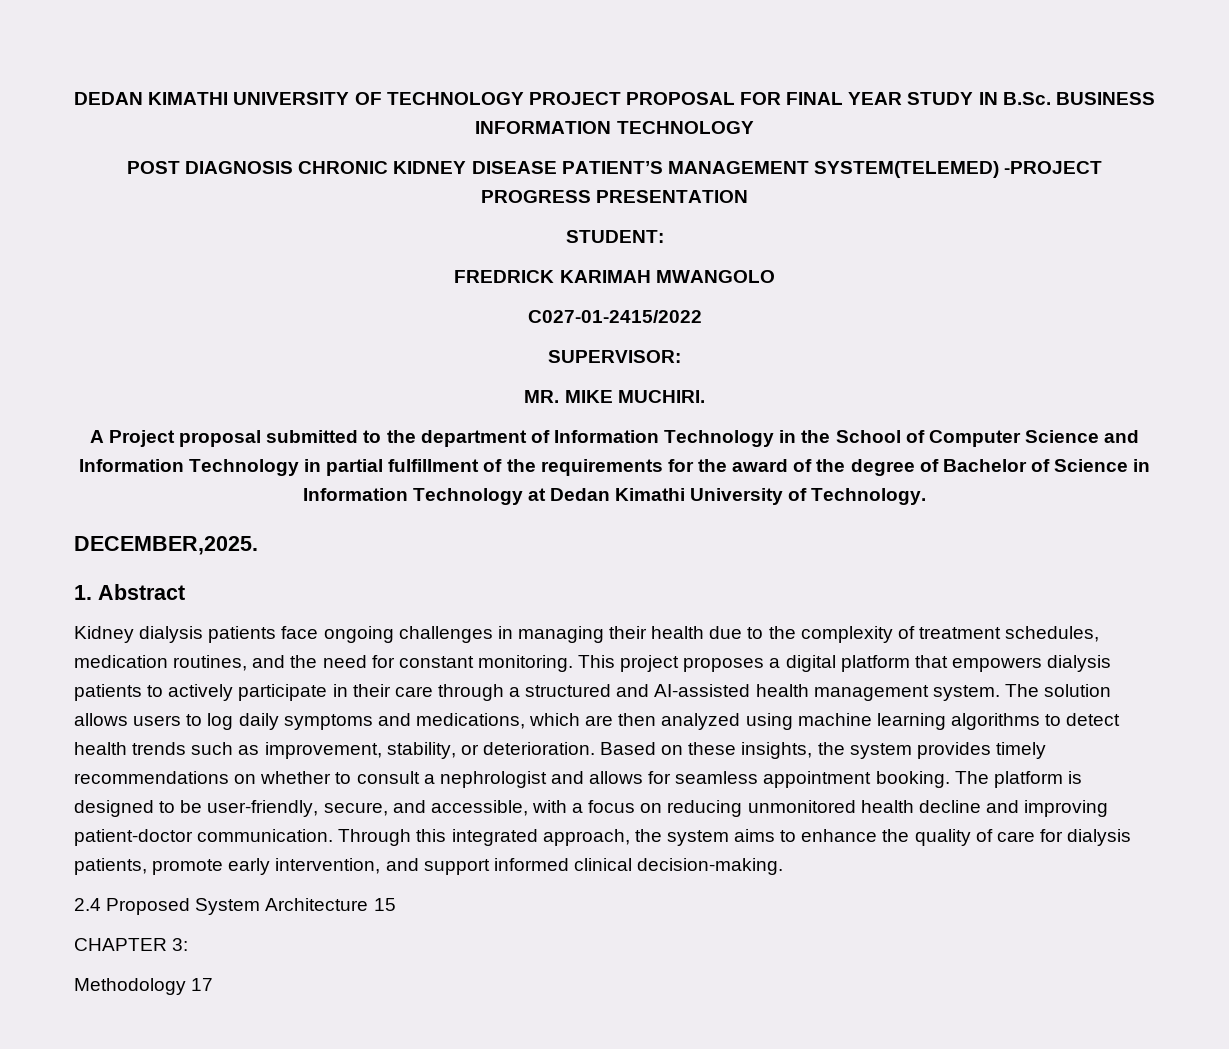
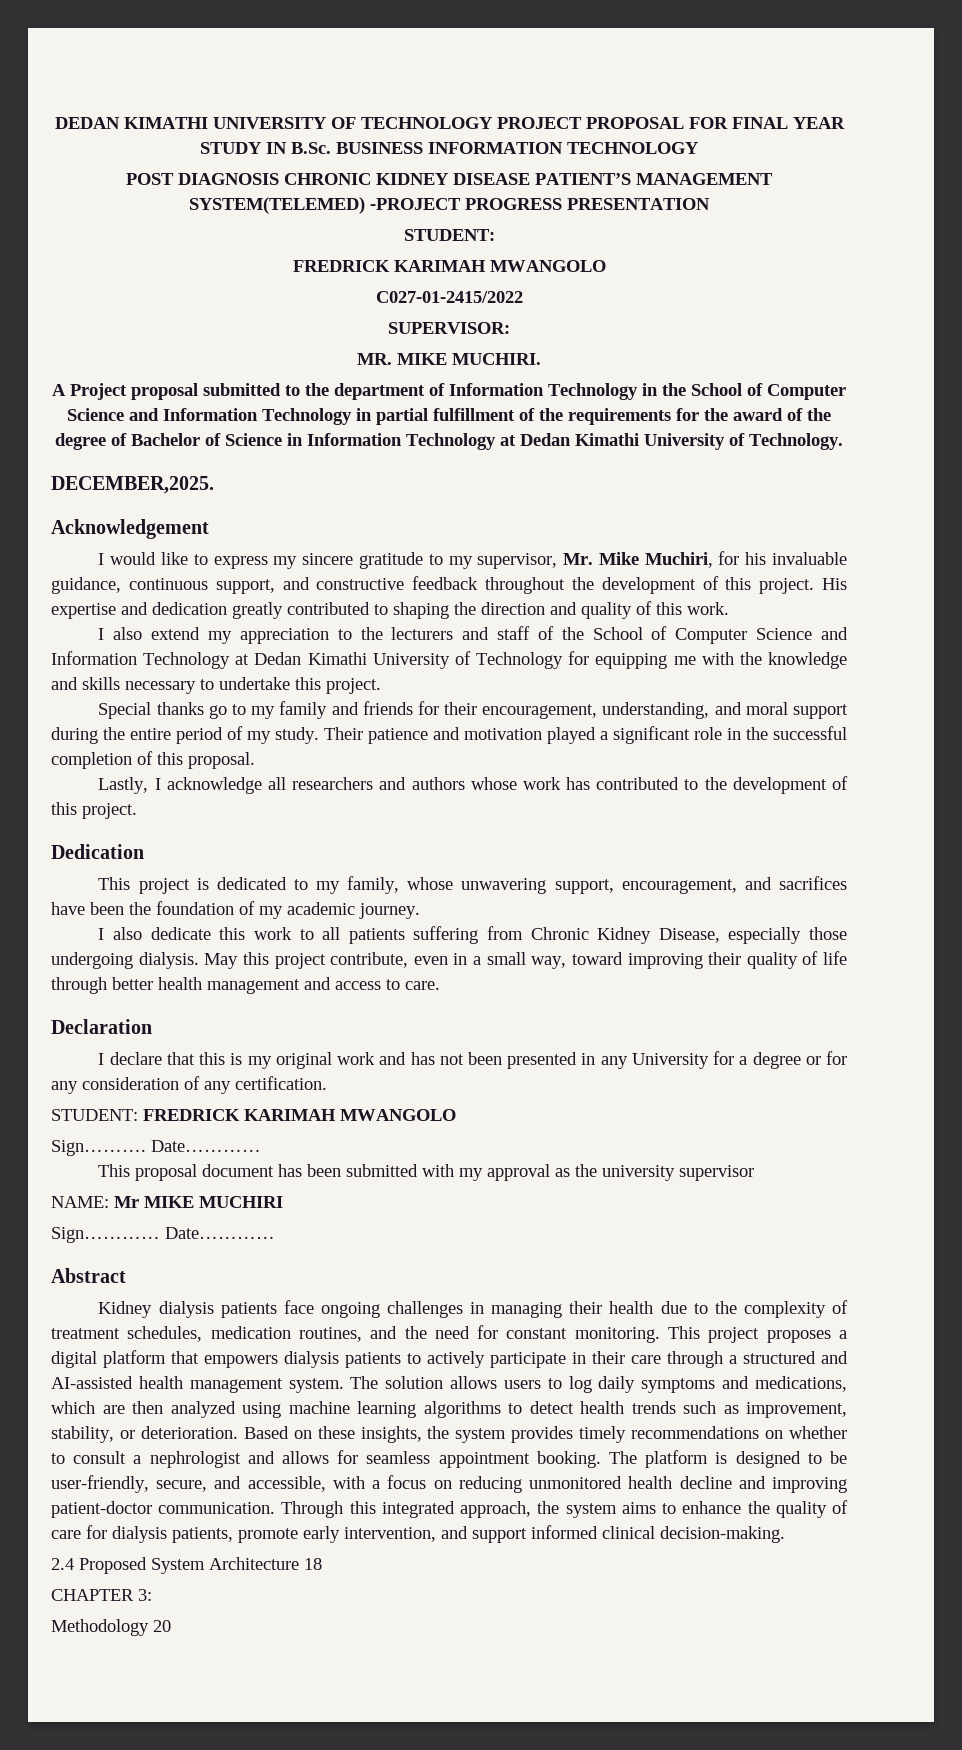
[74,585,92,600] 1. -> [51,519,209,539] [98,551,848,569] [51,576,848,594] [51,601,729,619] [98,626,849,644] [51,651,848,669] [51,677,381,694] [98,701,849,719] [51,726,847,744] [51,751,255,769] [98,776,849,794] [51,802,137,819] [51,844,144,859] [98,876,847,894] [51,901,420,919] [98,926,847,944] [51,951,847,969] [51,977,440,994] [51,1019,152,1034] [98,1051,848,1069] [51,1076,327,1094] [51,1109,456,1121] [51,1140,261,1156] [98,1164,755,1181] [51,1196,283,1208] [51,1227,275,1243] Acknowledgement // I would like to express my sincere gratitude to my supervisor, Mr. Mike Muchiri, for his invaluable guidance, continuous support, and constructive feedback throughout the development of this project. His expertise and dedication greatly contributed to shaping the direction and quality of this work. // I also extend my appreciation to the lecturers and staff of the School of Computer Science and Information Technology at Dedan Kimathi University of Technology for equipping me with the knowledge and skills necessary to undertake this project. // Special thanks go to my family and friends for their encouragement, understanding, and moral support during the entire period of my study. Their patience and motivation played a significant role in the successful completion of this proposal. // Lastly, I acknowledge all researchers and authors whose work has contributed to the development of this project. // Dedication // This project is dedicated to my family, whose unwavering support, encouragement, and sacrifices have been the foundation of my academic journey. // I also dedicate this work to all patients suffering from Chronic Kidney Disease, especially those undergoing dialysis. May this project contribute, even in a small way, toward improving their quality of life through better health management and access to care. // Declaration // I declare that this is my original work and has not been presented in any University for a degree or for any consideration of any certification. // STUDENT: FREDRICK KARIMAH MWANGOLO // Sign………. Date………… // This proposal document has been submitted with my approval as the university supervisor // NAME: Mr MIKE MUCHIRI // Sign………… Date………… //
[373,898,396,911] 15 -> [304,1558,322,1570] 18
[191,978,214,991] 17 -> [153,1620,171,1632] 20

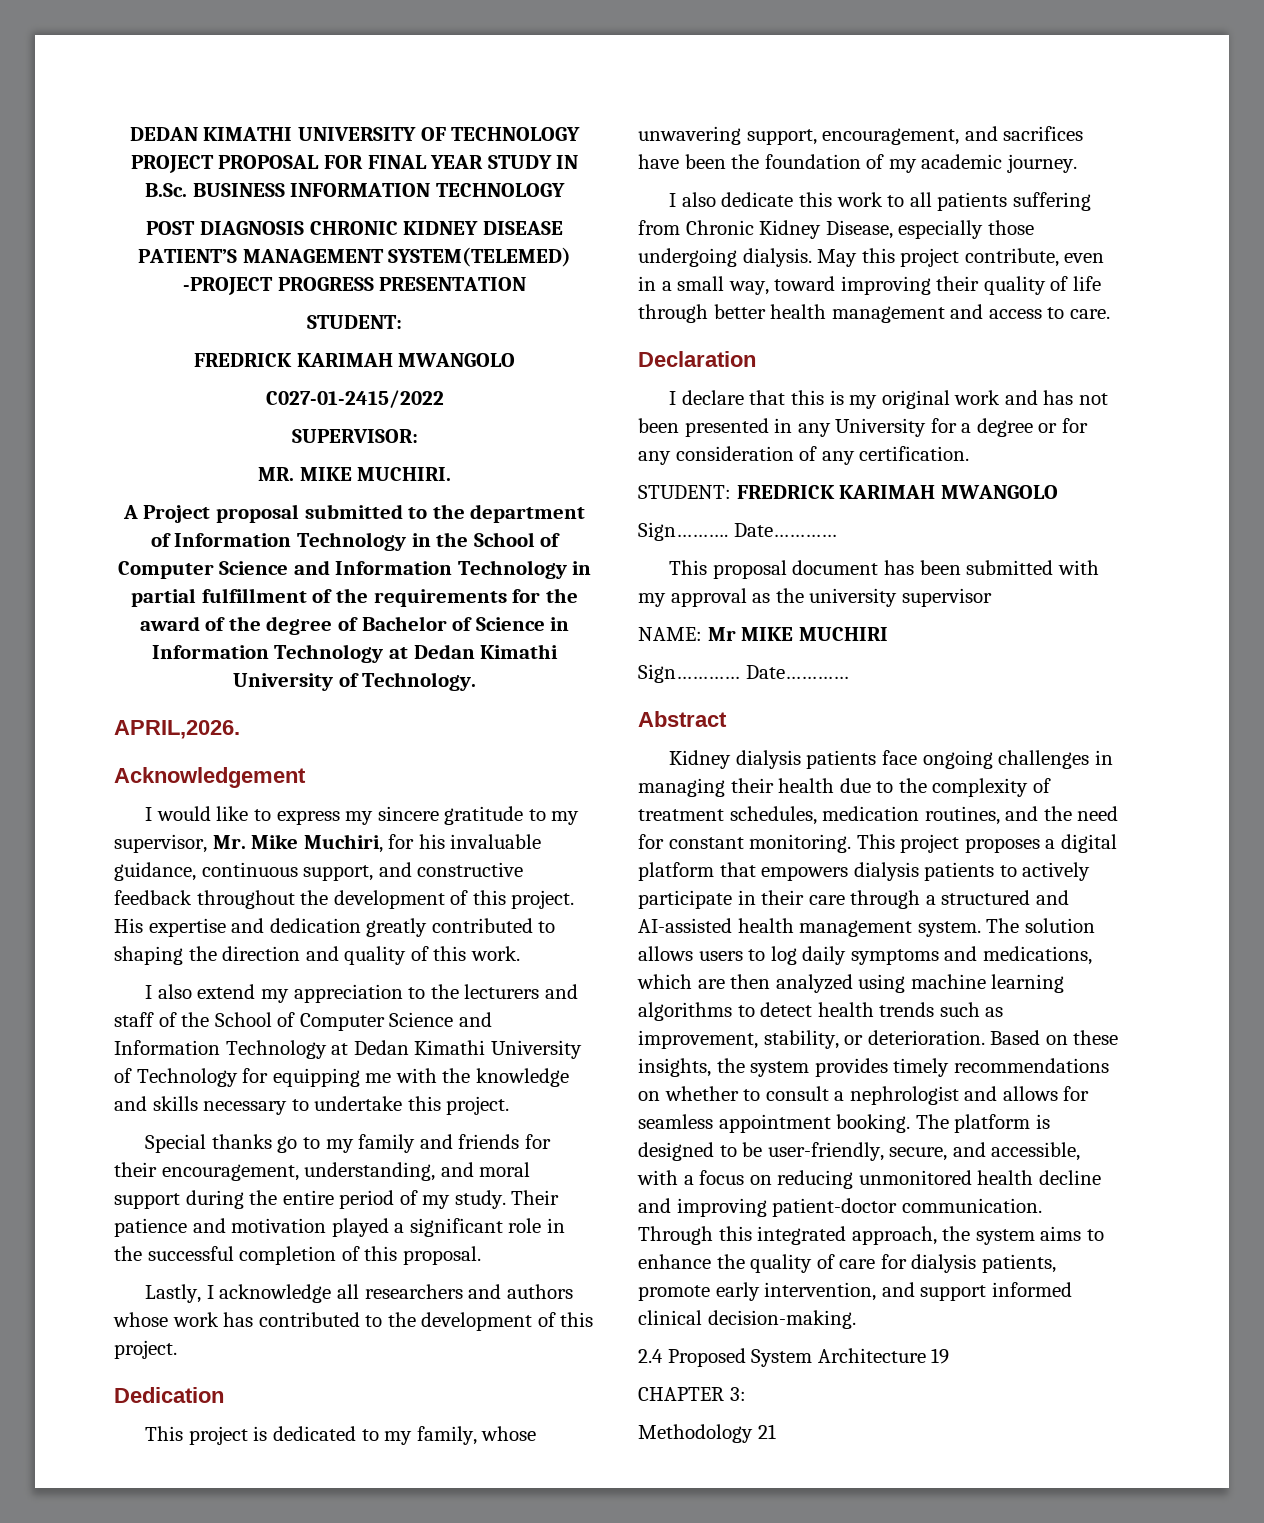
[51,476,214,494] DECEMBER,2025. -> [114,720,240,739] APRIL,2026.
[304,1558,322,1570] 18 -> [931,1348,950,1364] 19
[153,1620,171,1632] 20 -> [757,1424,776,1439] 21

